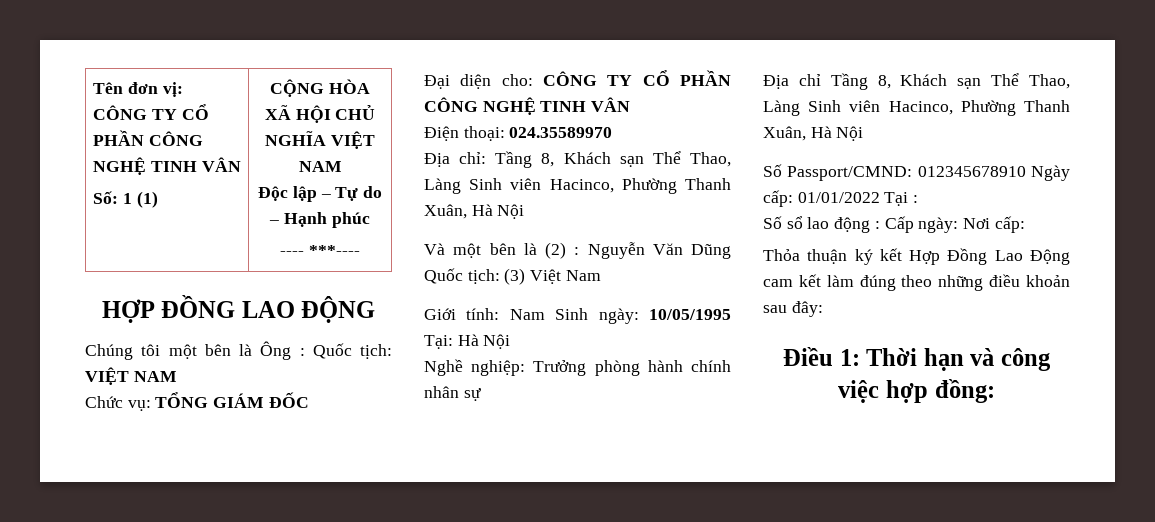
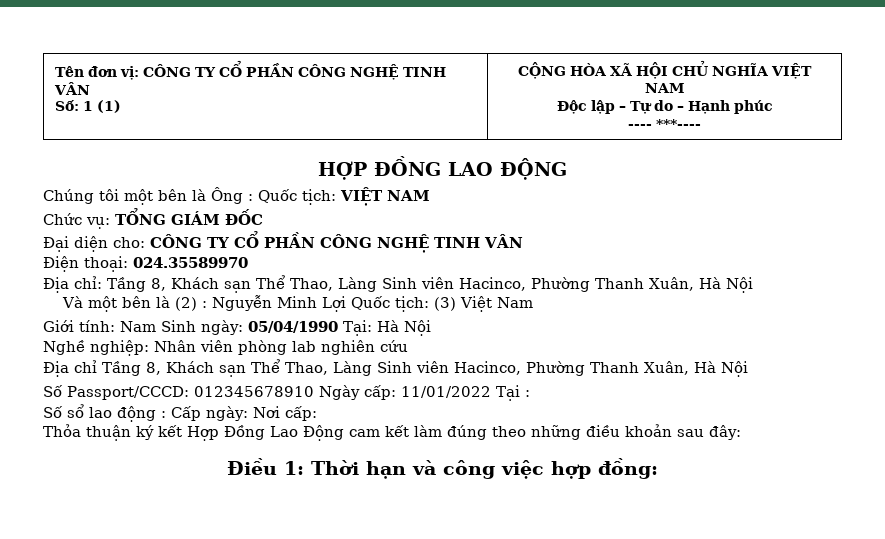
[652,243,731,259] Văn Dũng -> [276,296,346,312] Minh Lợi
[649,309,731,320] 10/05/1995 -> [248,321,338,333] 05/04/1990
[533,360,731,376] [424,386,481,401] Trưởng phòng hành chính nhân sự -> [154,340,408,355] Nhân viên phòng lab nghiên cứu
[787,166,913,181] Passport/CMND: -> [67,386,189,400] Passport/CCCD:
[797,192,880,203] 01/01/2022 -> [401,386,491,398] 11/01/2022

